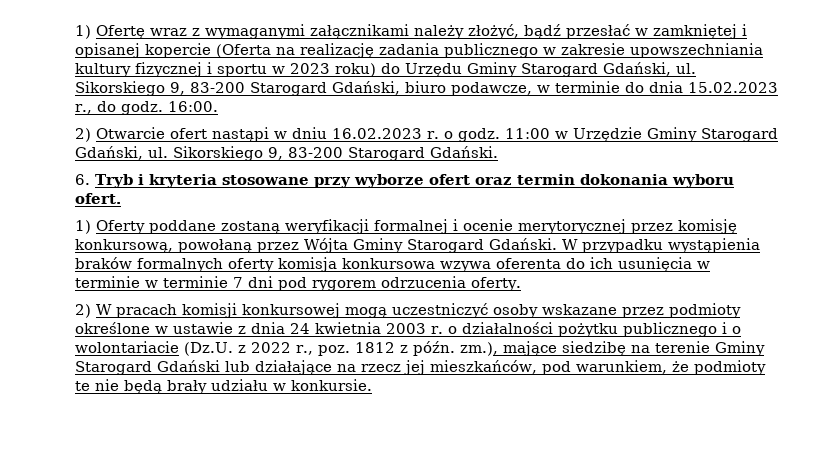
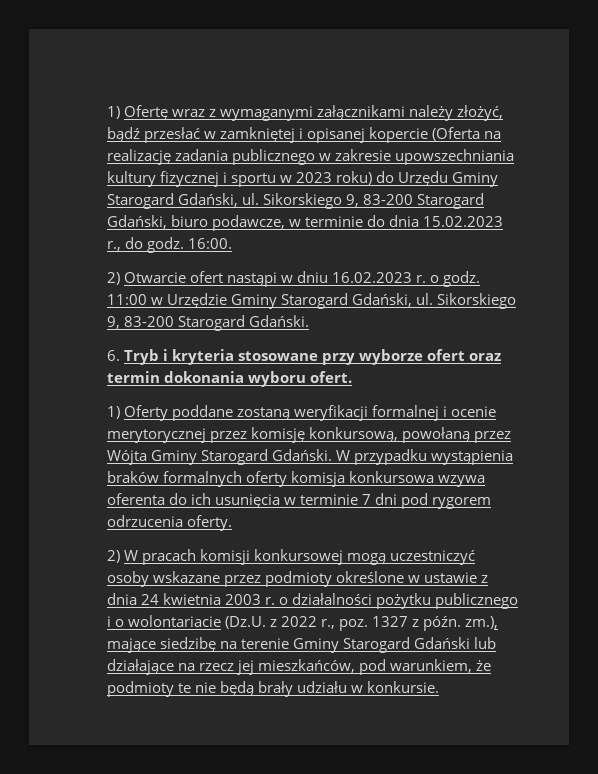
[145,276,229,288] w terminie -> (359, 499) none
[355,342,396,353] 1812 -> [372,616,409,627] 1327

